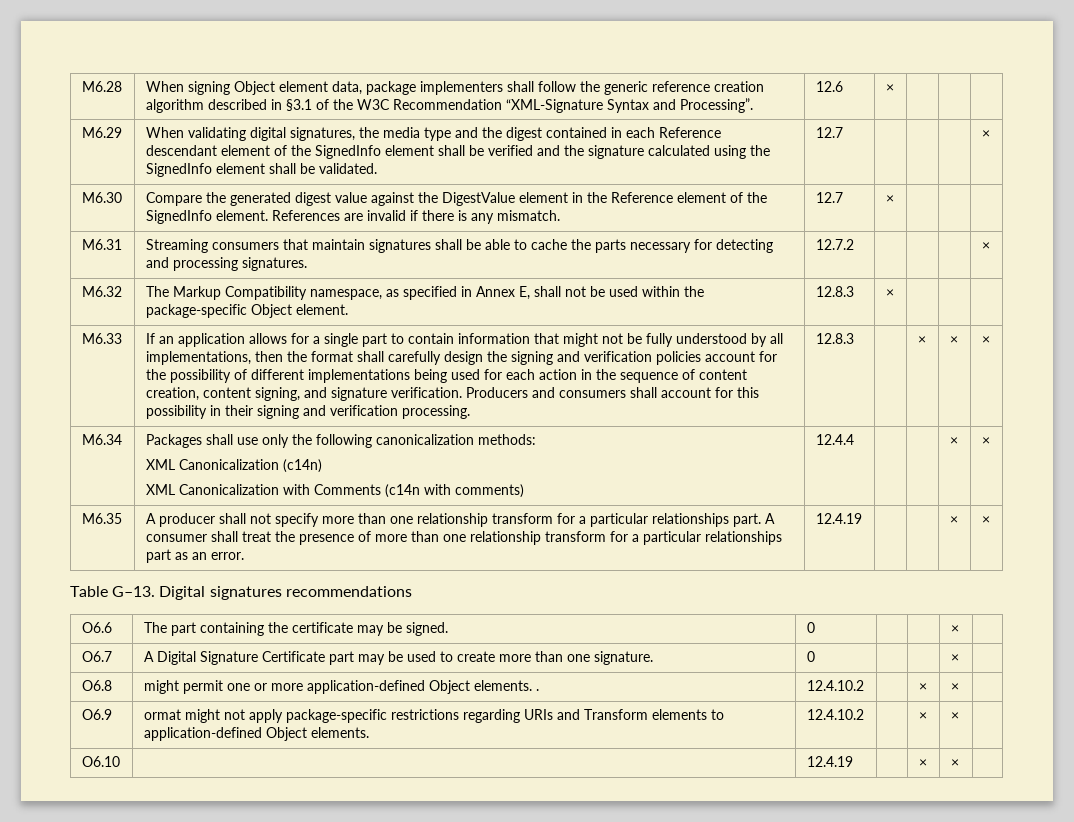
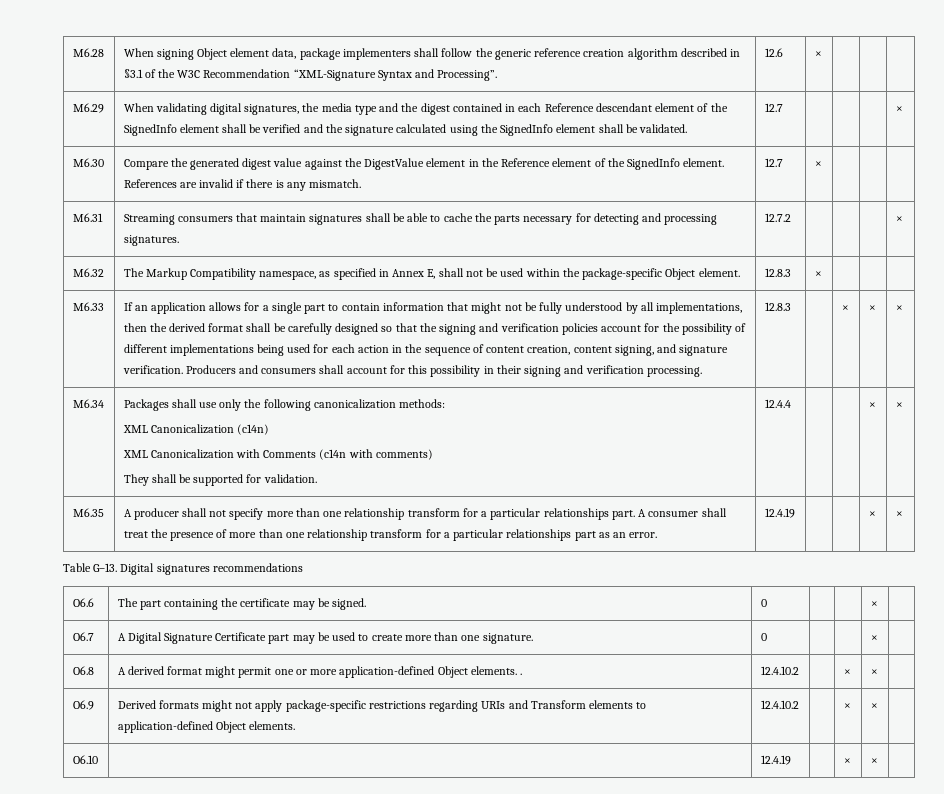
(307, 356) none -> [169,323,206,332] derived
[387,351,483,365] carefully design -> [273,323,417,335] be carefully designed so that
(524, 491) none -> [123,474,317,486] // They shall be supported for validation.
(112, 685) none -> [117,666,203,675] A derived format
[143,709,181,720] ormat -> [117,700,199,709] Derived formats

